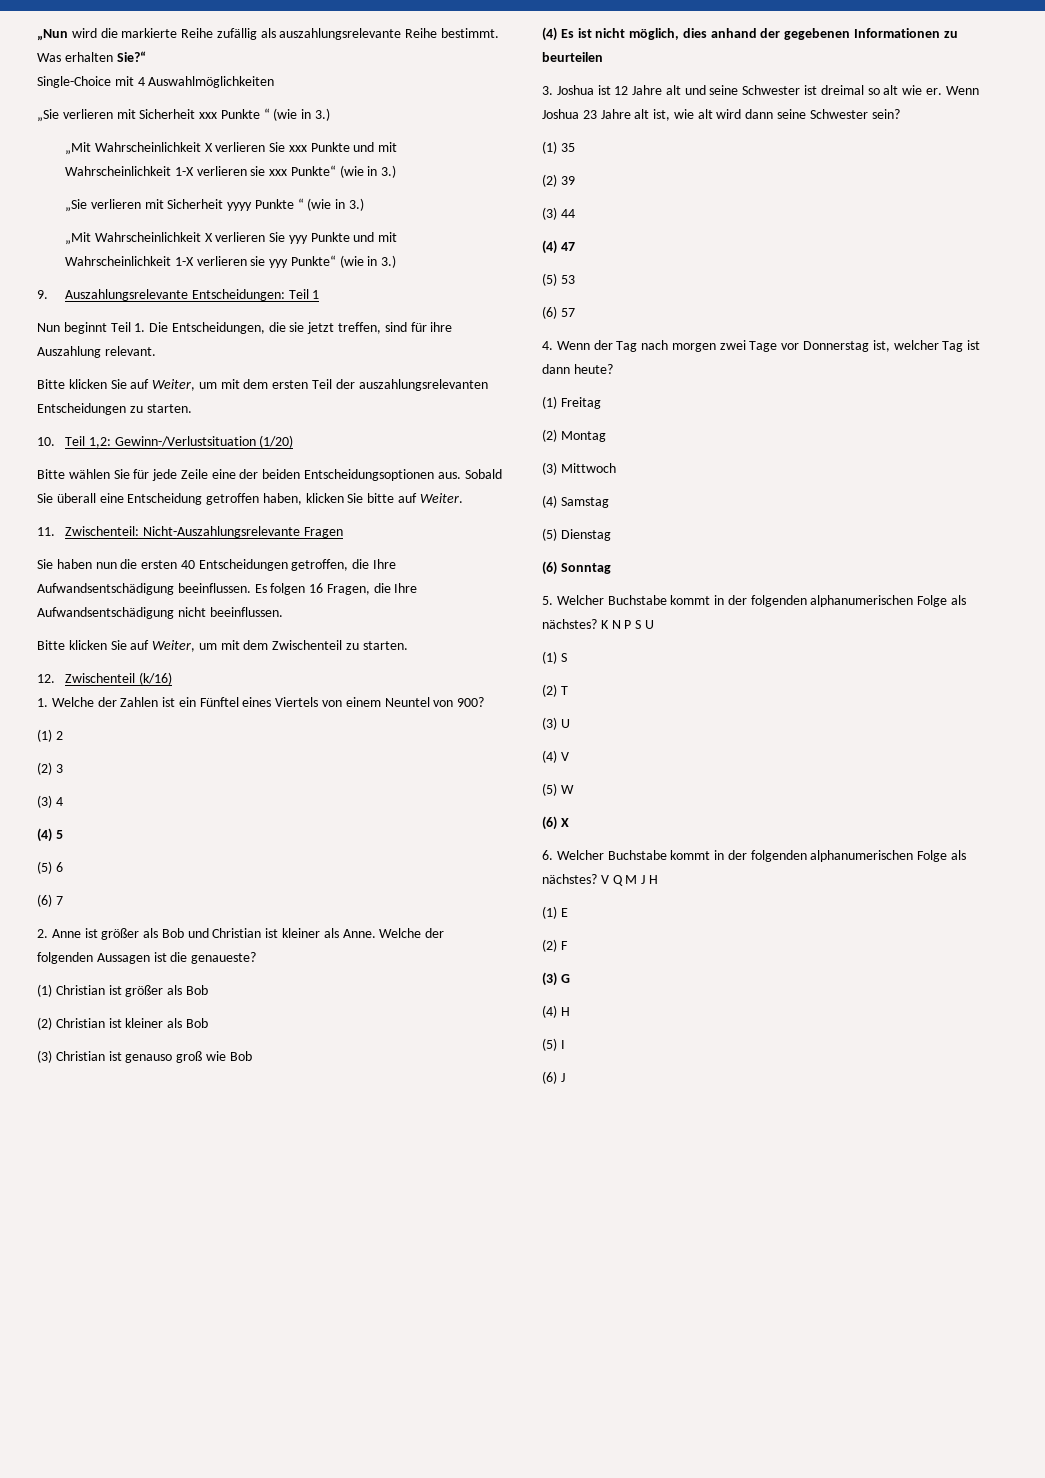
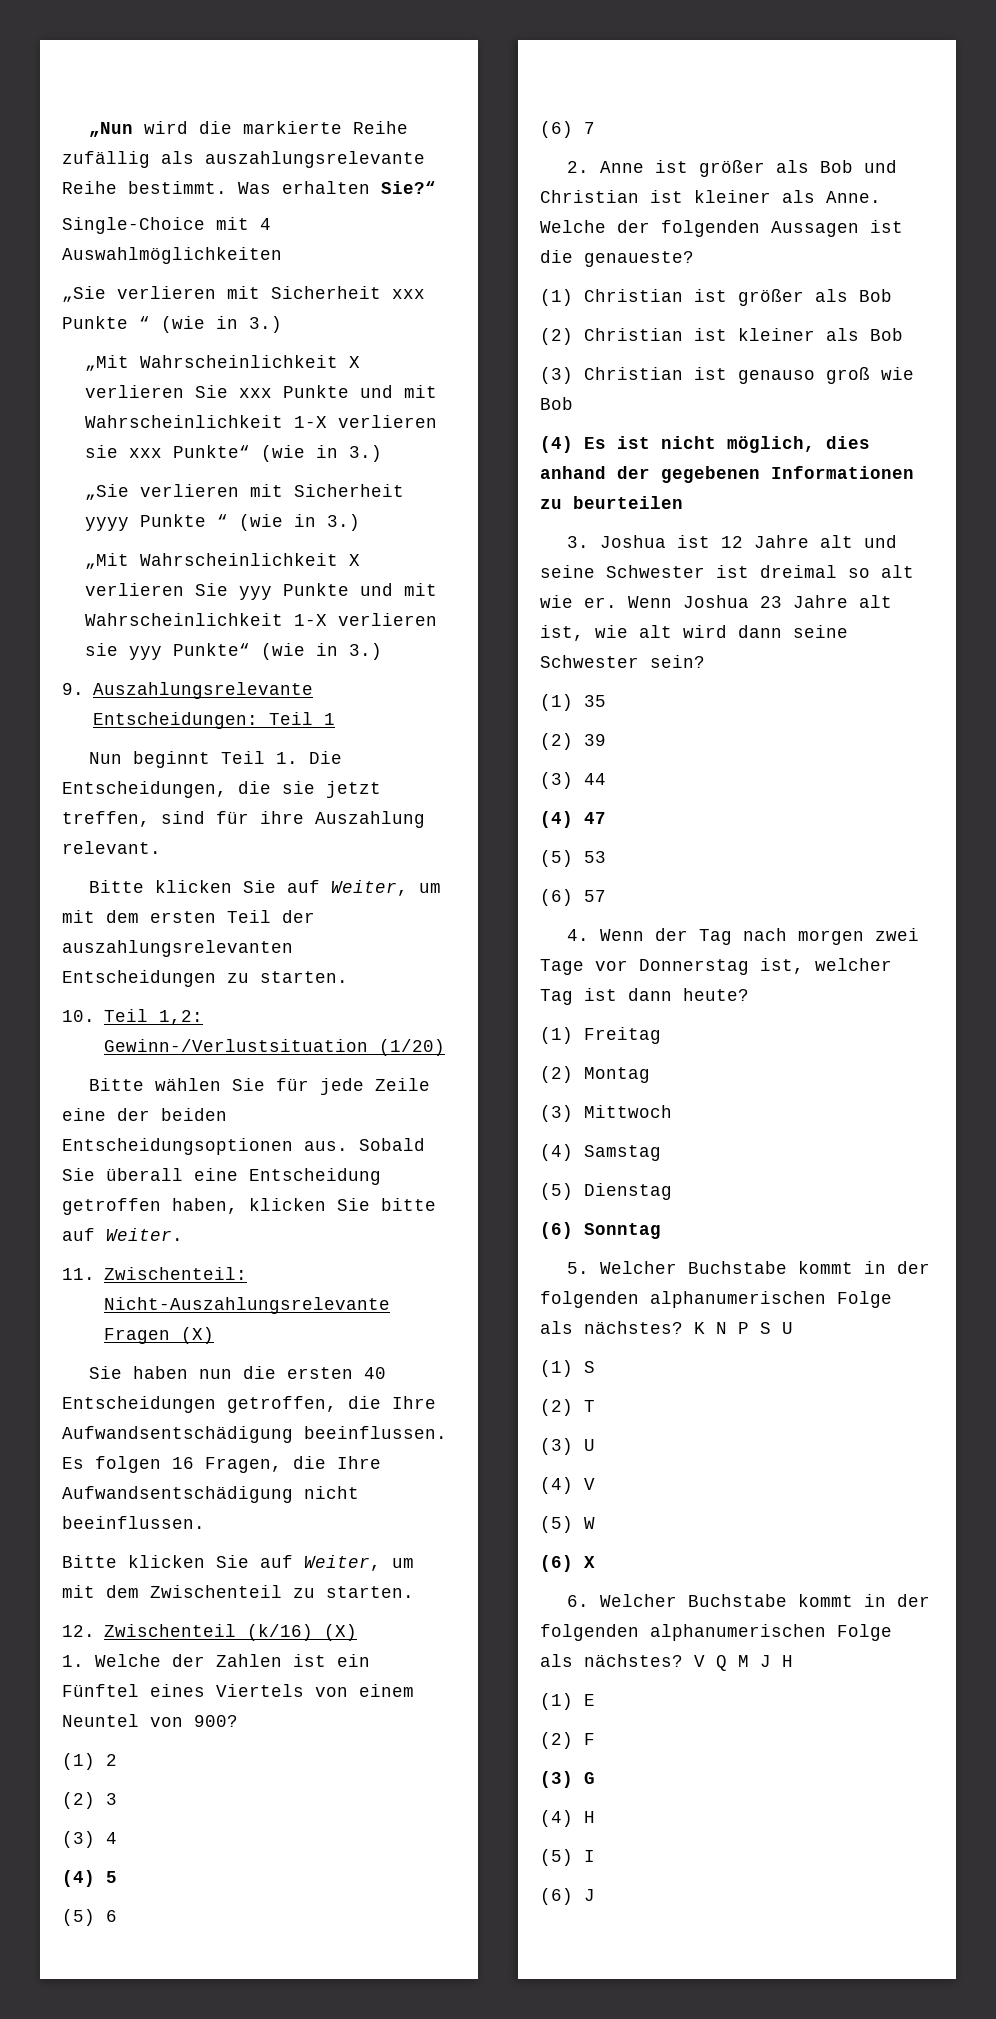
(343, 532) none -> [180,1327,214,1344] (X)
(172, 678) none -> [323,1624,357,1641] (X)

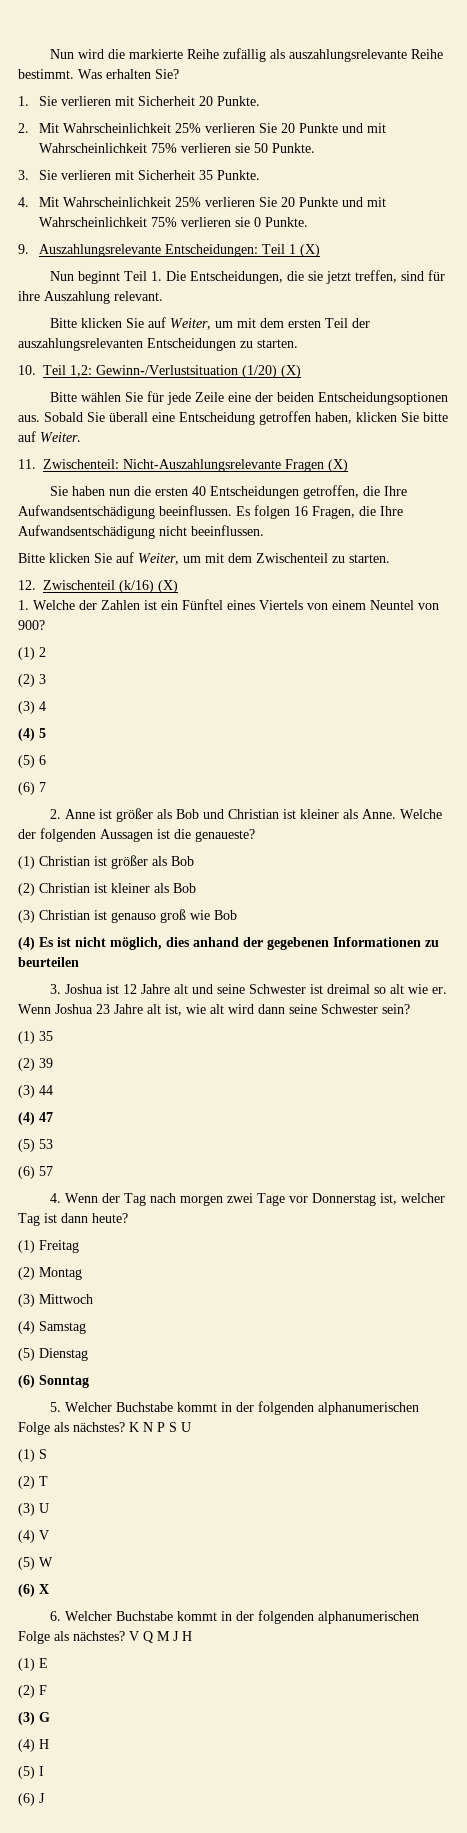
[88,122,133,137] „Nun -> [49,49,74,59] Nun
[381,181,436,194] [62,217,271,234] [62,247,282,264] [62,286,425,302] [62,316,282,333] [84,355,360,371] [84,385,437,398] [84,415,437,428] [84,445,382,462] [84,484,404,500] [84,514,360,531] [84,553,360,569] [84,583,437,600] [84,613,437,626] [84,643,382,660] Sie?“ // Single-Choice mit 4 Auswahlmöglichkeiten // „Sie verlieren mit Sicherheit xxx Punkte “ (wie in 3.) // „Mit Wahrscheinlichkeit X verlieren Sie xxx Punkte und mit Wahrscheinlichkeit 1-X verlieren sie xxx Punkte“ (wie in 3.) // „Sie verlieren mit Sicherheit yyyy Punkte “ (wie in 3.) // „Mit Wahrscheinlichkeit X verlieren Sie yyy Punkte und mit Wahrscheinlichkeit 1-X verlieren sie yyy Punkte“ (wie in 3.) -> [155,69,179,79] [18,96,260,106] [18,123,386,133] [38,143,315,153] [18,170,260,180] [18,197,386,207] [38,217,308,227] Sie? // 1. Sie verlieren mit Sicherheit 20 Punkte. // 2. Mit Wahrscheinlichkeit 25% verlieren Sie 20 Punkte und mit Wahrscheinlichkeit 75% verlieren sie 50 Punkte. // 3. Sie verlieren mit Sicherheit 35 Punkte. // 4. Mit Wahrscheinlichkeit 25% verlieren Sie 20 Punkte und mit Wahrscheinlichkeit 75% verlieren sie 0 Punkte.
(335, 719) none -> [299,244,320,257] (X)
(445, 1047) none -> [281,365,301,378] (X)

